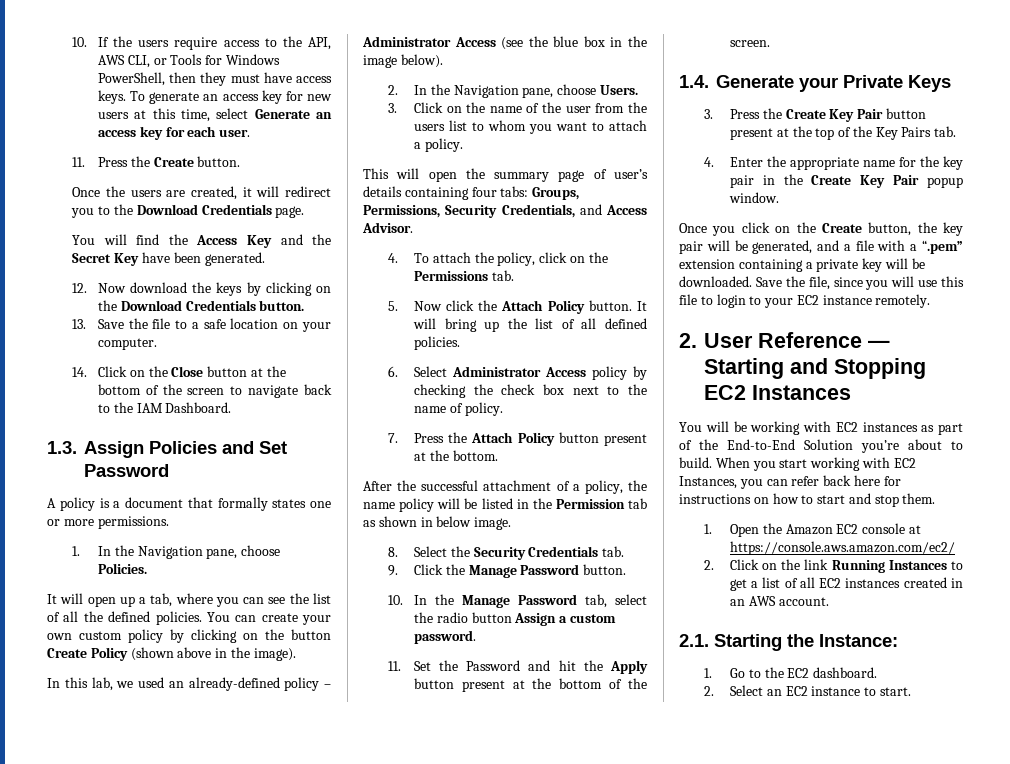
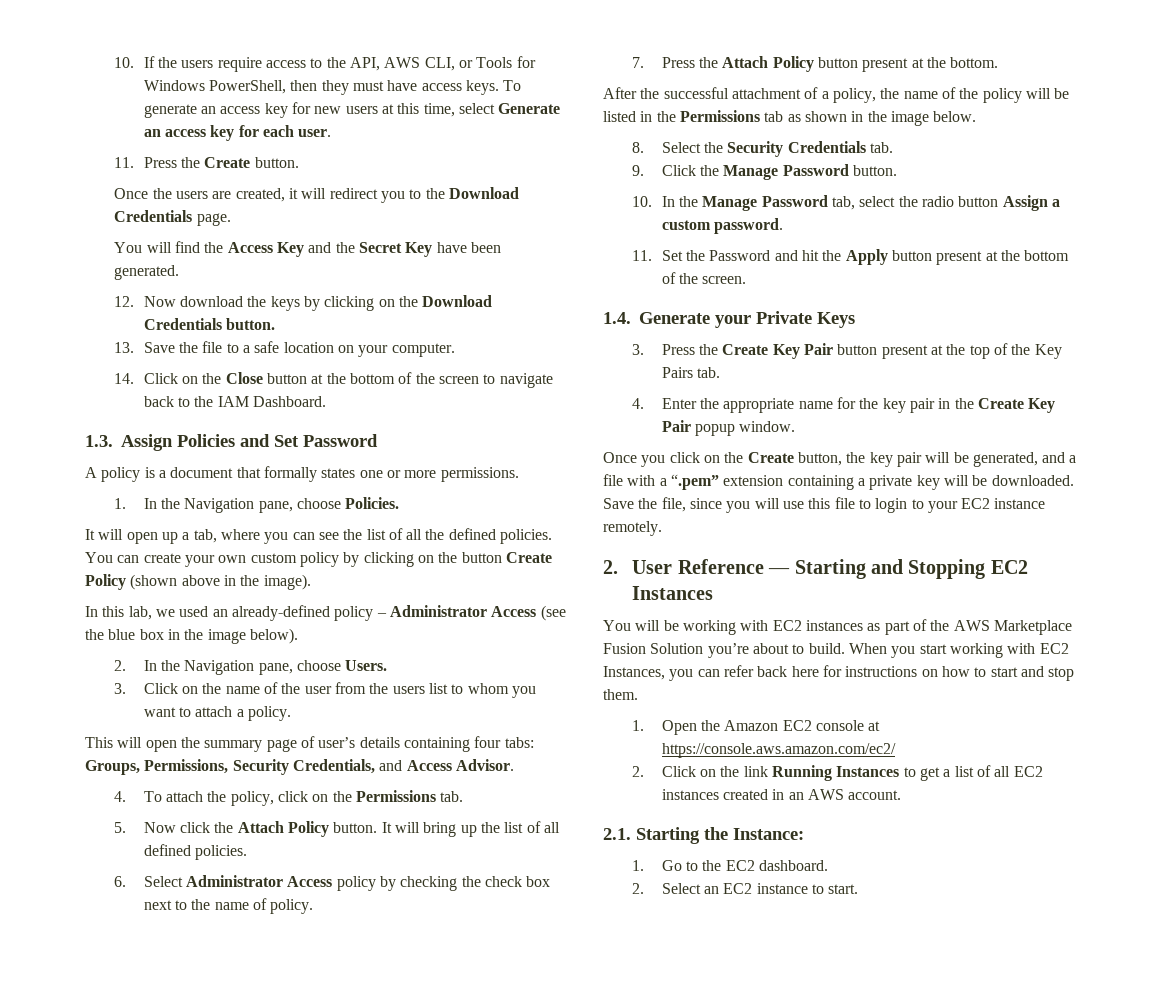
(395, 505) none -> [941,87,979,99] of the
[555,499,625,509] Permission -> [679,110,760,122] Permissions
[436,516,512,530] below image. -> [867,111,977,126] the image below.
[727,439,795,450] End-to-End -> [953,620,1072,635] [603,643,646,654] AWS Marketplace Fusion

